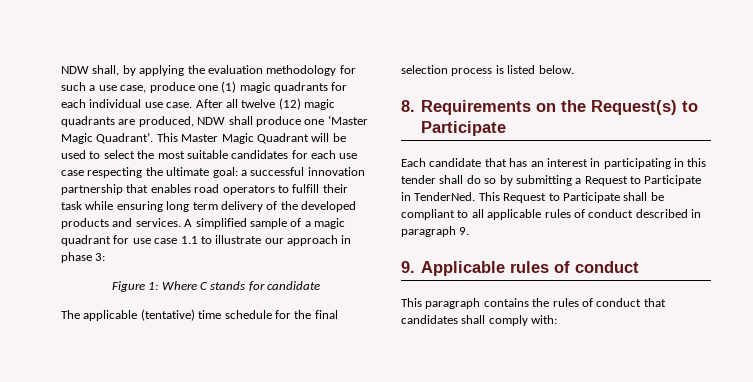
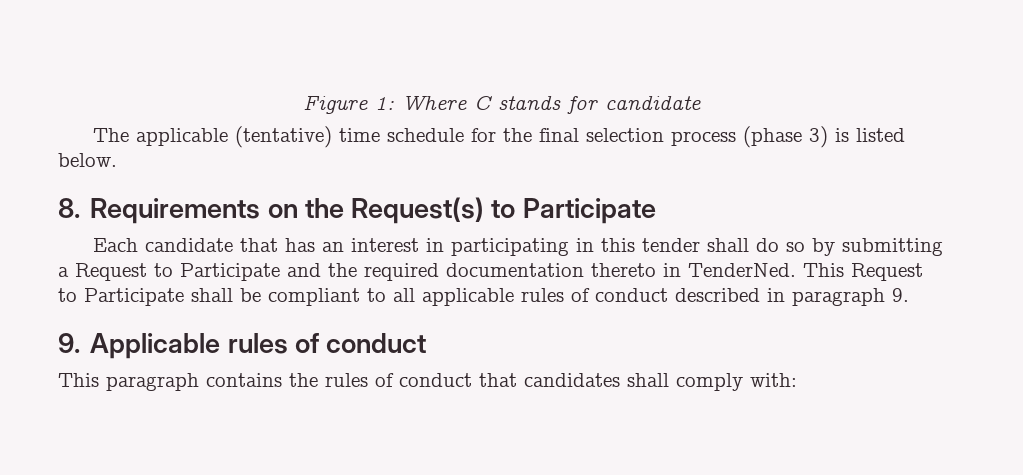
[61,65,356,76] [61,81,348,93] [61,98,335,110] [61,115,368,127] [61,132,346,144] [61,150,358,159] [61,167,365,178] [61,184,348,195] [61,201,356,212] [61,218,345,229] [61,235,352,246] [61,252,106,263] NDW shall, by applying the evaluation methodology for such a use case, produce one (1) magic quadrants for each individual use case. After all twelve (12) magic quadrants are produced, NDW shall produce one ‘Master Magic Quadrant’. This Master Magic Quadrant will be used to select the most suitable candidates for each use case respecting the ultimate goal: a successful innovation partnership that enables road operators to fulfill their task while ensuring long term delivery of the developed products and services. A simplified sample of a magic quadrant for use case 1.1 to illustrate our approach in phase 3: // -> (302, 105) none
(493, 72) none -> [742,126,828,148] (phase 3)
(702, 180) none -> [287,263,656,281] and the required documentation thereto

